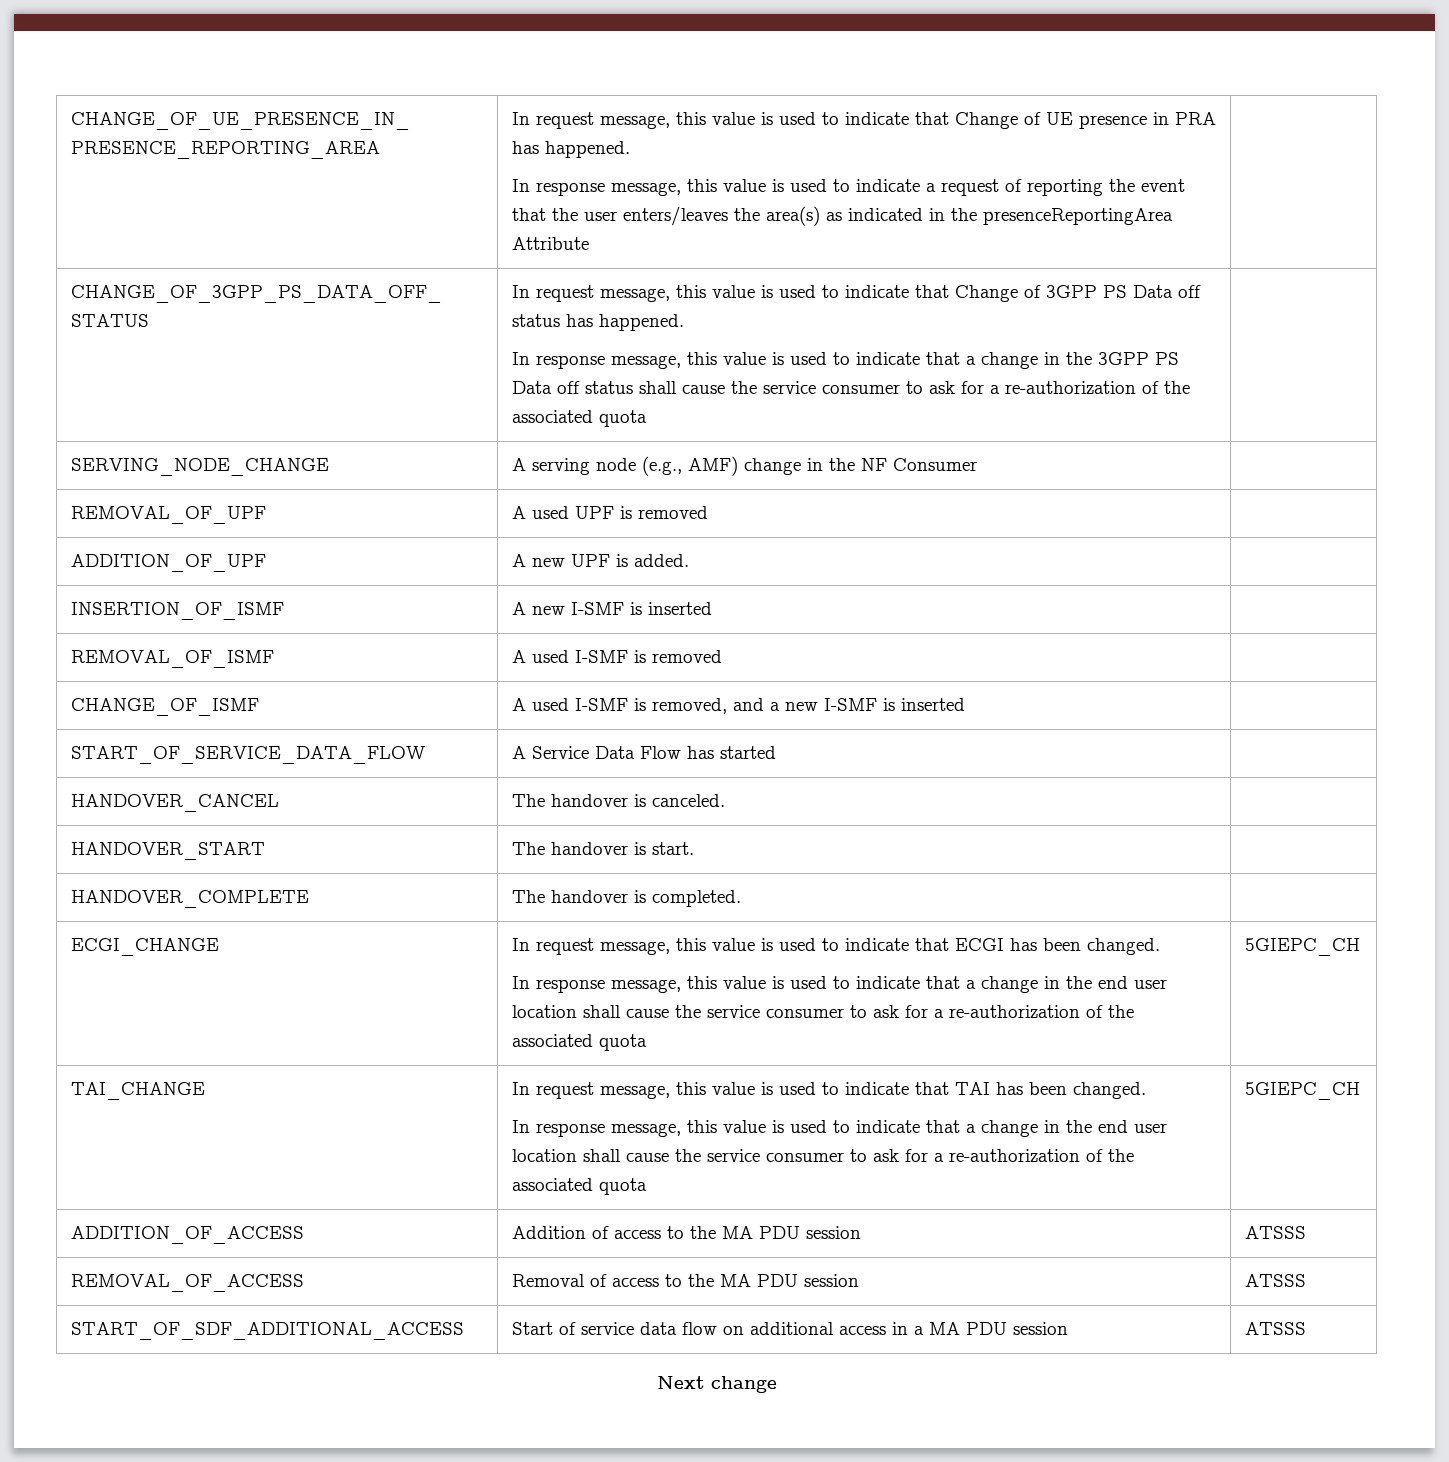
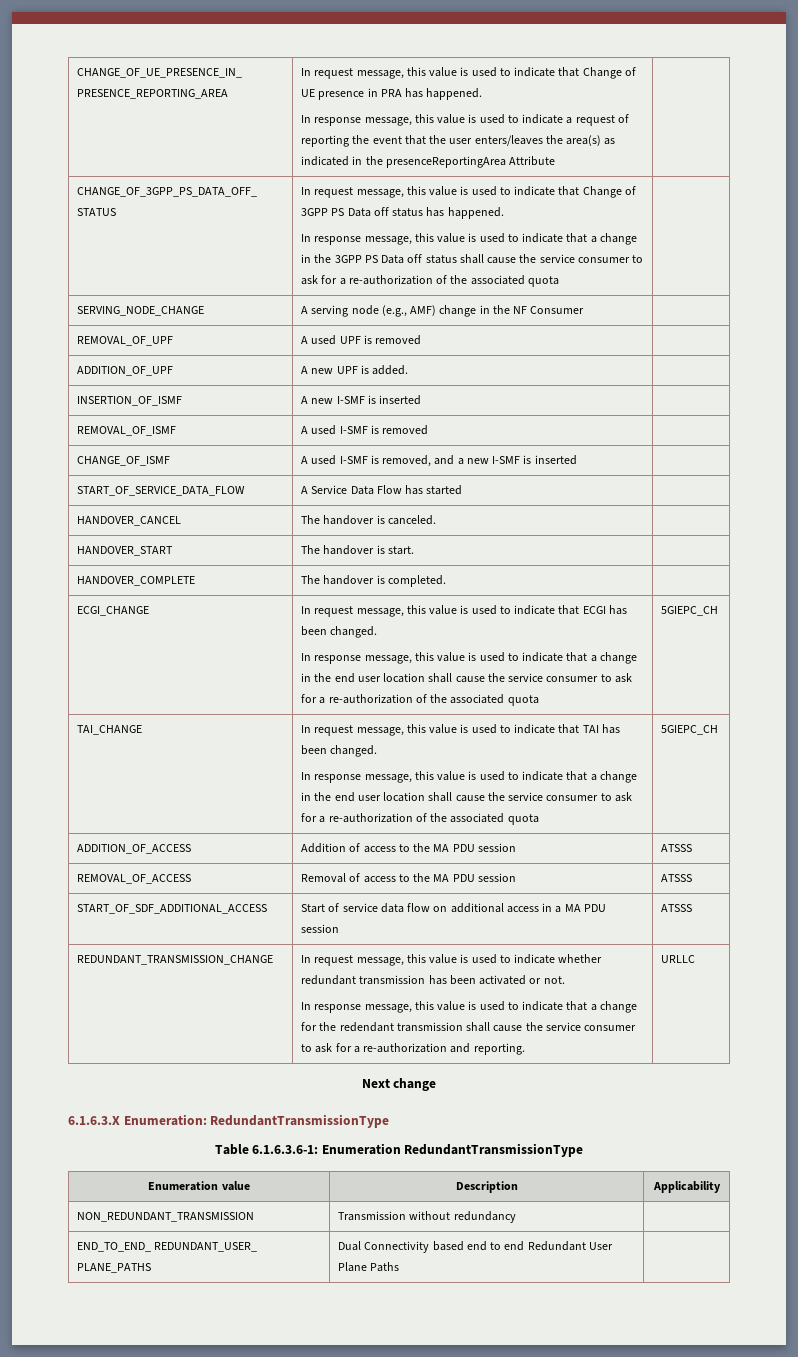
[656,1376,777,1393] // Next change -> [77,955,274,965] [301,954,603,966] [301,975,565,985] [301,1001,637,1013] [301,1022,637,1032] [301,1043,525,1055] [661,955,696,963] [361,1078,437,1091] [68,1114,390,1128] [214,1143,584,1157] [148,1181,250,1191] [455,1181,518,1193] [652,1181,721,1193] [77,1212,255,1222] [338,1211,516,1223] [77,1242,258,1252] [77,1263,152,1273] [338,1241,613,1253] [338,1262,400,1272] // REDUNDANT_TRANSMISSION_CHANGE | In request message, this value is used to indicate whether redundant transmission has been activated or not. // In response message, this value is used to indicate that a change for the redendant transmission shall cause the service consumer to ask for a re-authorization and reporting. | URLLC // Next change // 6.1.6.3.X Enumeration: RedundantTransmissionType // Table 6.1.6.3.6-1: Enumeration RedundantTransmissionType // Enumeration value | Description | Applicability // NON_REDUNDANT_TRANSMISSION | Transmission without redundancy | // END_TO_END_ REDUNDANT_USER_ PLANE_PATHS | Dual Connectivity based end to end Redundant User Plane Paths |

